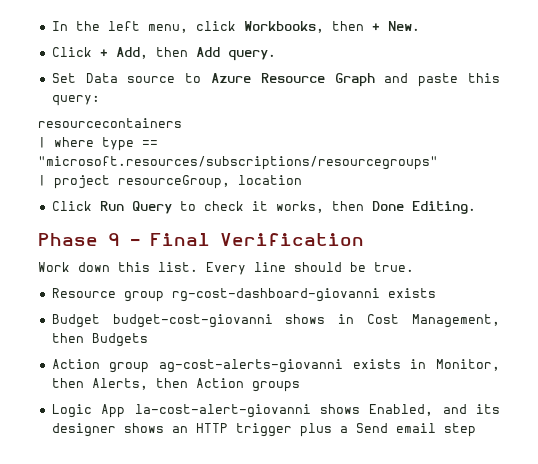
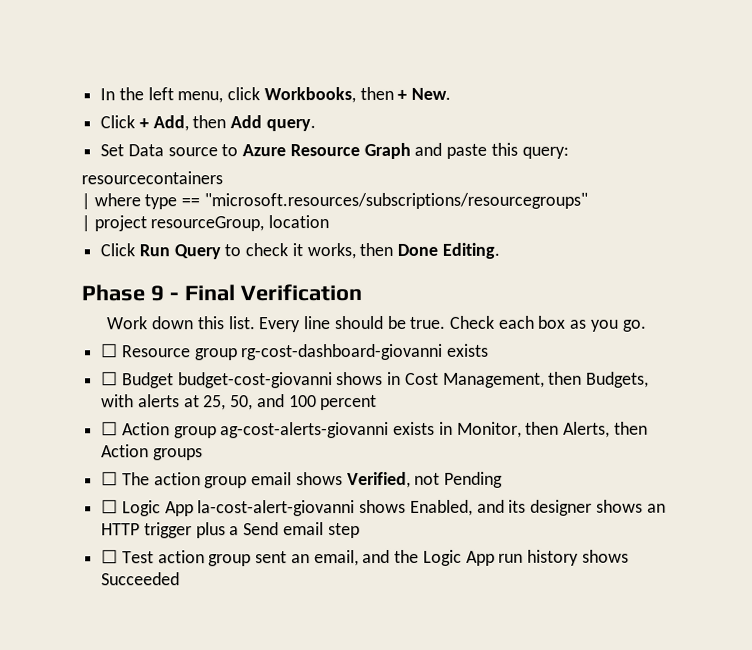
(414, 267) // -> [448,315,647,332] [101,343,119,358] Check each box as you go. // ☐
(436, 293) none -> [101,371,119,386] ☐
[91,333,148,347] Budgets // -> [586,371,650,388] [101,394,378,411] [101,421,119,436] Budgets, with alerts at 25, 50, and 100 percent // ☐
(300, 386) none -> [101,471,504,489] [101,499,119,514] ☐ The action group email shows Verified, not Pending // ☐
(476, 430) none -> [101,549,629,567] [101,572,181,586] // ☐ Test action group sent an email, and the Logic App run history shows Succeeded

